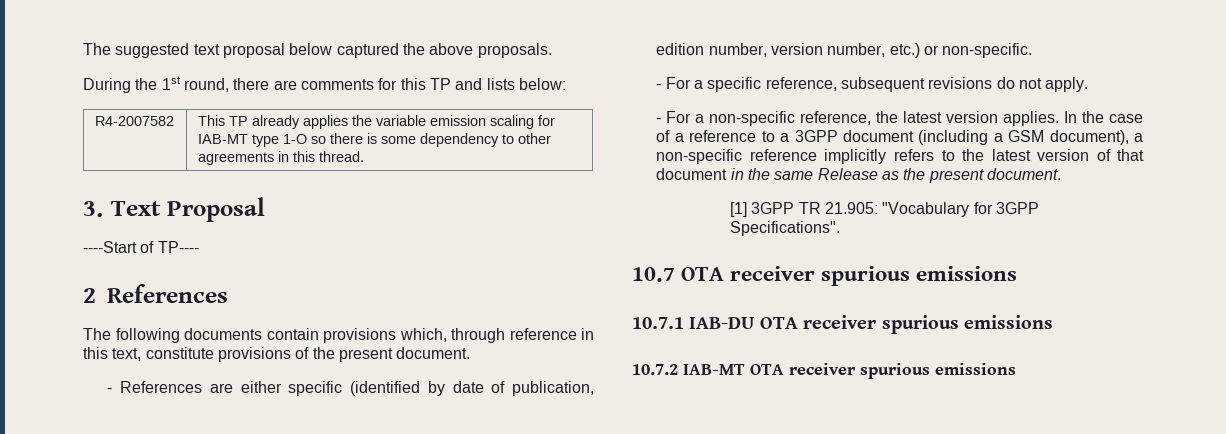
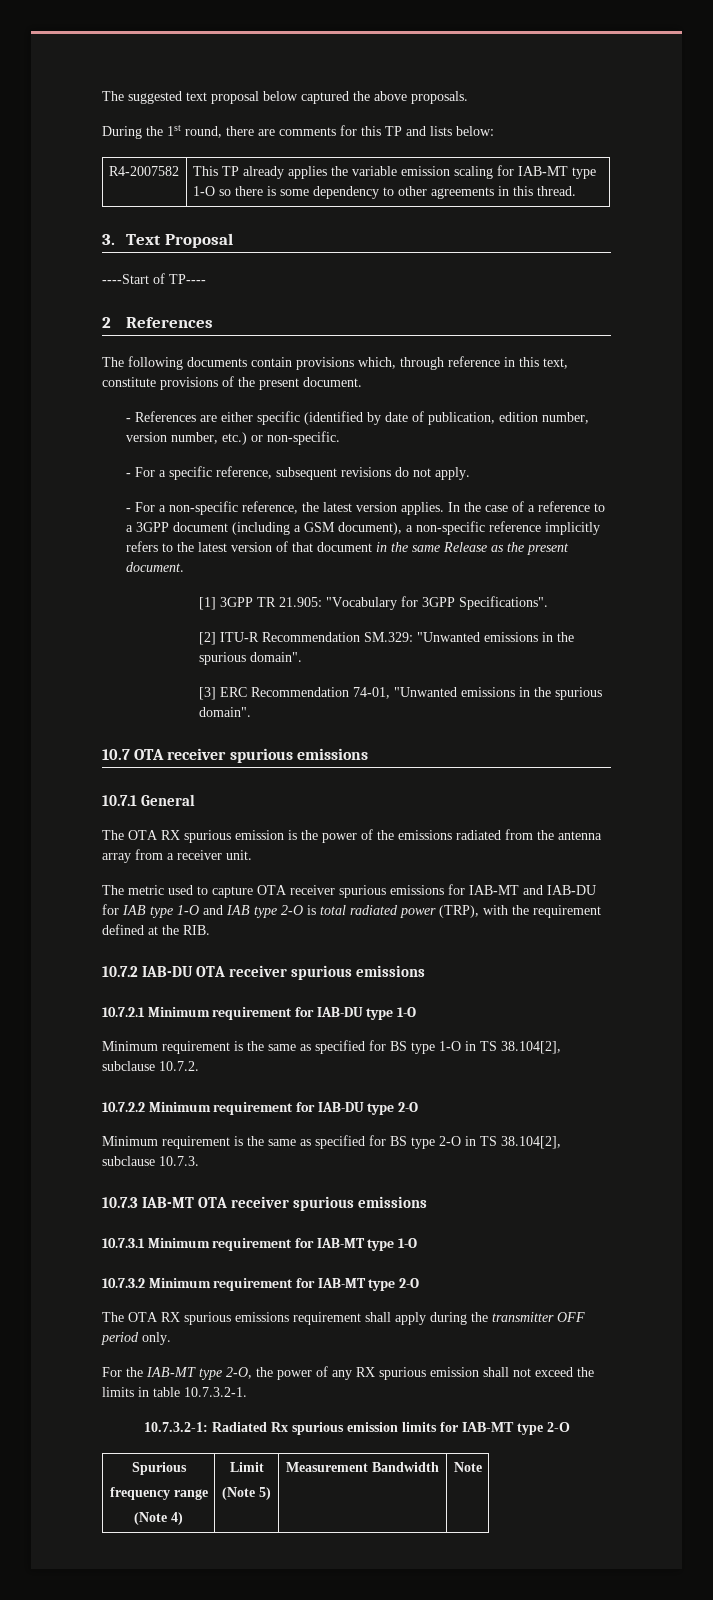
(840, 228) none -> [198,632,574,645] [198,652,302,665] [198,687,602,700] [198,707,251,717] // [2] ITU-R Recommendation SM.329: "Unwanted emissions in the spurious domain". // [3] ERC Recommendation 74-01, "Unwanted emissions in the spurious domain".
(684, 323) none -> [140,794,195,806] [102,829,602,843] [102,849,252,863] [102,884,596,898] [102,904,601,918] [102,924,210,935] [102,966,138,977] General // The OTA RX spurious emission is the power of the emissions radiated from the antenna array from a receiver unit. // The metric used to capture OTA receiver spurious emissions for IAB-MT and IAB-DU for IAB type 1-O and IAB type 2-O is total radiated power (TRP), with the requirement defined at the RIB. // 10.7.2
[632,364,678,375] 10.7.2 -> [102,1007,416,1020] [102,1040,561,1054] [102,1061,199,1071] [102,1102,418,1115] [102,1135,561,1149] [102,1156,199,1166] [102,1197,138,1208] 10.7.2.1 Minimum requirement for IAB-DU type 1-O // Minimum requirement is the same as specified for BS type 1-O in TS 38.104[2], subclause 10.7.2. // 10.7.2.2 Minimum requirement for IAB-DU type 2-O // Minimum requirement is the same as specified for BS type 2-O in TS 38.104[2], subclause 10.7.3. // 10.7.3
(1016, 369) none -> [102,1238,417,1251] [102,1278,419,1291] [102,1312,585,1325] [101,1332,171,1345] [102,1366,594,1380] [102,1387,247,1397] [143,1422,570,1435] [131,1462,187,1475] [109,1487,208,1500] [134,1512,183,1525] [229,1462,264,1472] [222,1487,271,1500] [286,1462,440,1472] [453,1462,482,1472] // 10.7.3.1 Minimum requirement for IAB-MT type 1-O // 10.7.3.2 Minimum requirement for IAB-MT type 2-O // The OTA RX spurious emissions requirement shall apply during the transmitter OFF period only. // For the IAB-MT type 2-O, the power of any RX spurious emission shall not exceed the limits in table 10.7.3.2-1. // 10.7.3.2-1: Radiated Rx spurious emission limits for IAB-MT type 2-O // Spurious // frequency range // (Note 4) | Limit // (Note 5) | Measurement Bandwidth | Note

